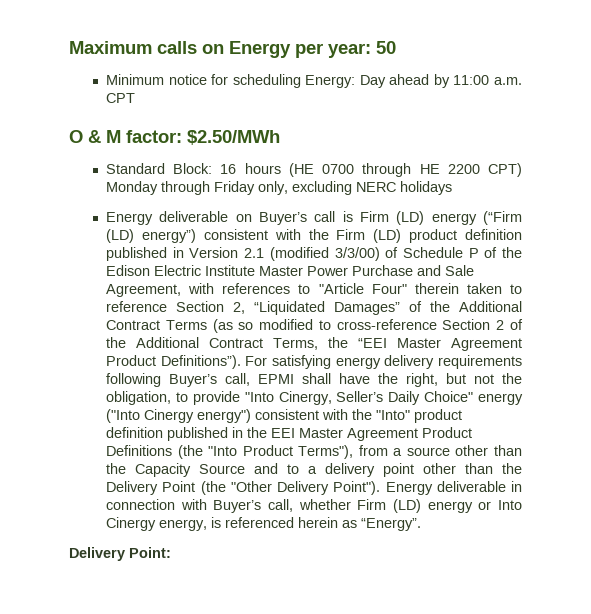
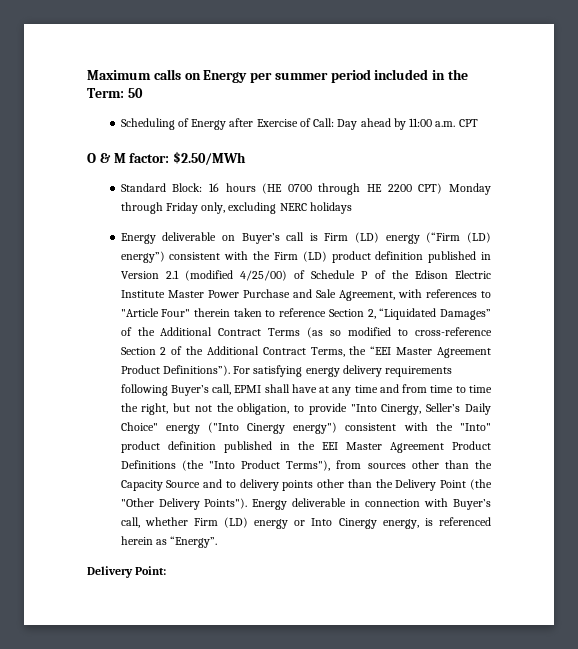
[328,41,396,58] [106,74,356,88] year: 50 // Minimum notice for scheduling Energy: -> [274,69,469,83] [87,88,143,98] [120,118,335,130] summer period included in the Term: 50 // Scheduling of Energy after Exercise of Call:
[334,247,380,261] 3/3/00) -> [240,270,288,281] 4/25/00)
(371, 378) none -> [319,384,492,396] at any time and from time to time
[393,447,450,456] a source -> [367,463,406,469] sources
[308,463,415,477] a delivery point -> [239,479,314,491] delivery points
[333,481,381,495] Point"). -> [204,498,248,509] Points").

